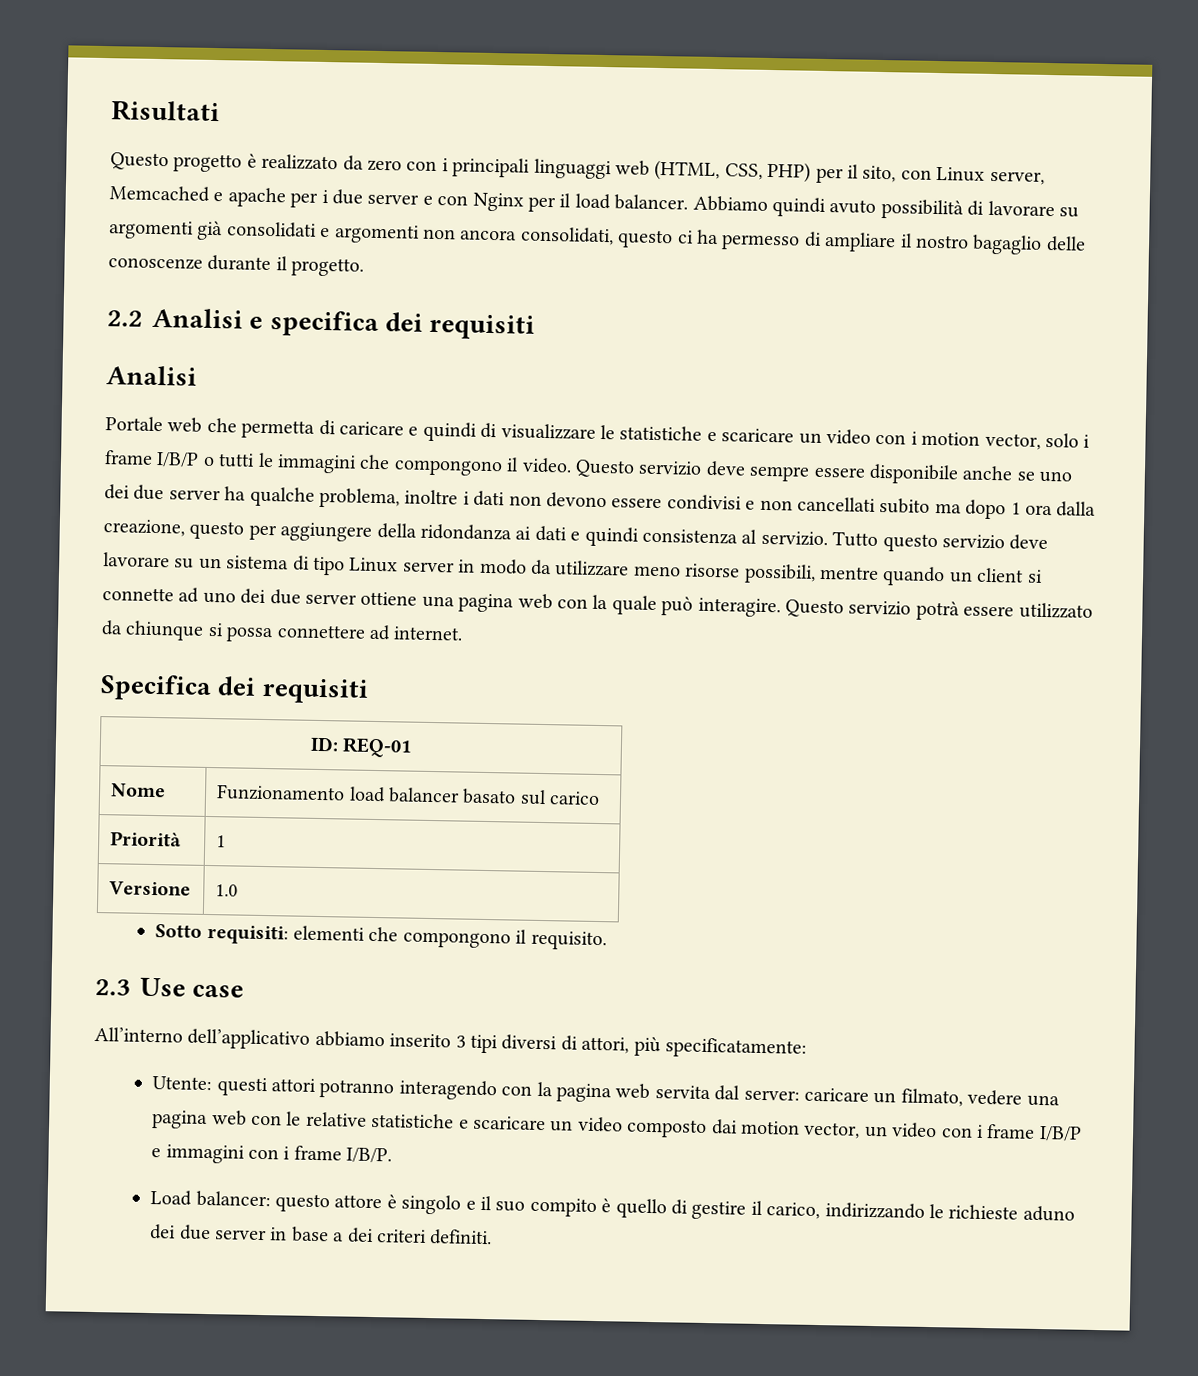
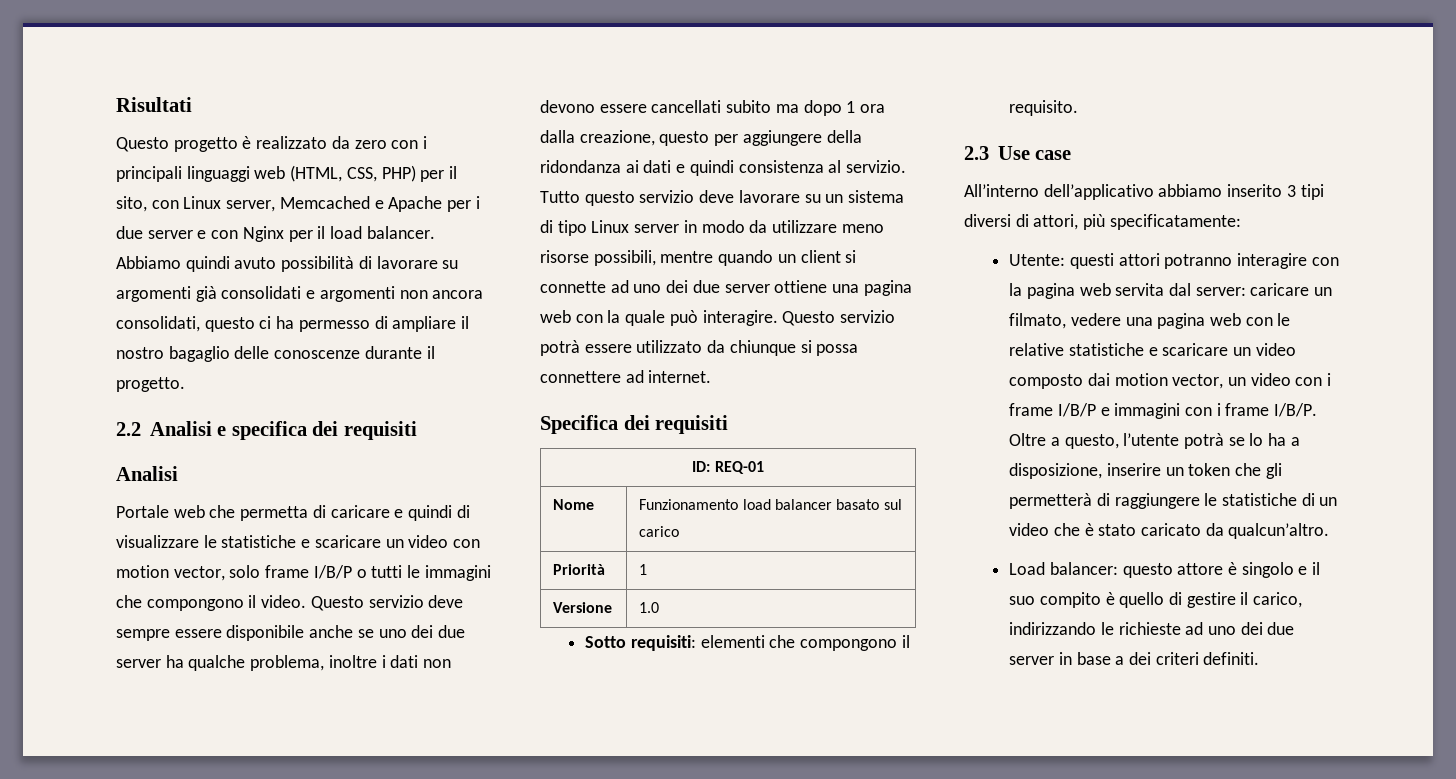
[227,187,286,208] apache -> [388,196,443,212] Apache
[910,431,918,445] i -> (481, 543) none
[1083,434,1091,448] i -> (261, 571) none
[666,494,793,511] condivisi e non -> (647, 108) none
[398,1079,497,1101] interagendo -> [1237,253,1308,269] interagire
(393, 1155) none -> [1009,433,1300,449] [1009,463,1282,479] [1009,493,1338,509] [1009,523,1330,539] Oltre a questo, l’utente potrà se lo ha a disposizione, inserire un token che gli permetterà di raggiungere le statistiche di un video che è stato caricato da qualcun’altro.
[1022,1205,1075,1222] aduno -> [1185,622,1237,635] ad uno

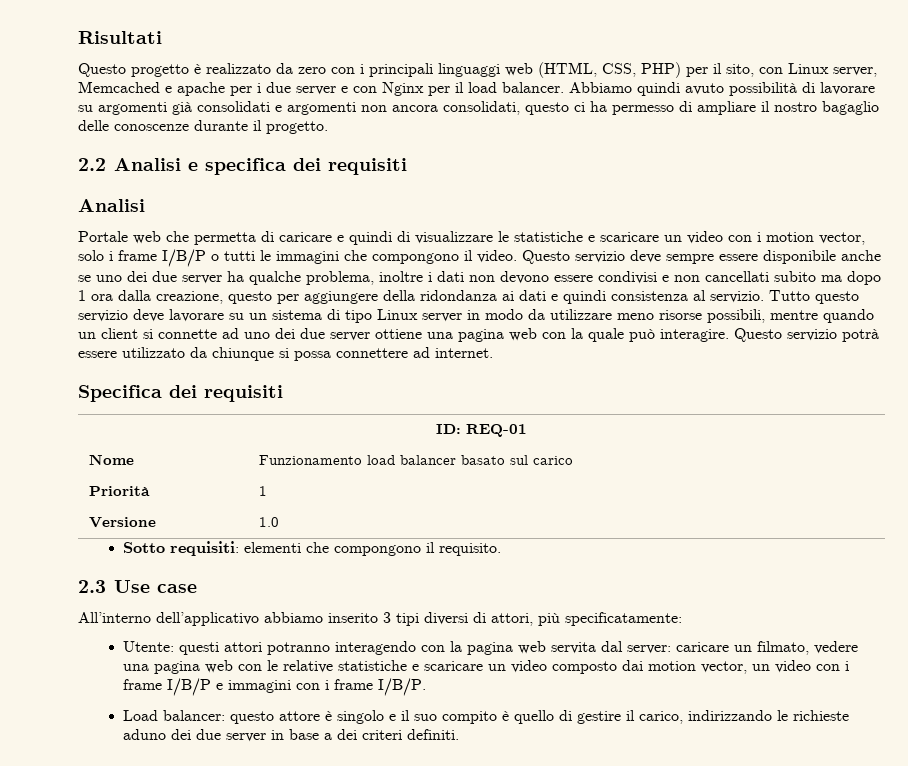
[388,196,443,212] Apache -> [177,82,225,96] apache
(481, 543) none -> [757,232,761,242] i
(261, 571) none -> [109,251,113,261] i
(647, 108) none -> [598,271,700,284] condivisi e non
[1237,253,1308,269] interagire -> [335,641,417,655] interagendo
[1009,433,1300,449] [1009,463,1282,479] [1009,493,1338,509] [1009,523,1330,539] Oltre a questo, l’utente potrà se lo ha a disposizione, inserire un token che gli permetterà di raggiungere le statistiche di un video che è stato caricato da qualcun’altro. -> (427, 687) none
[1185,622,1237,635] ad uno -> [123,729,167,740] aduno

